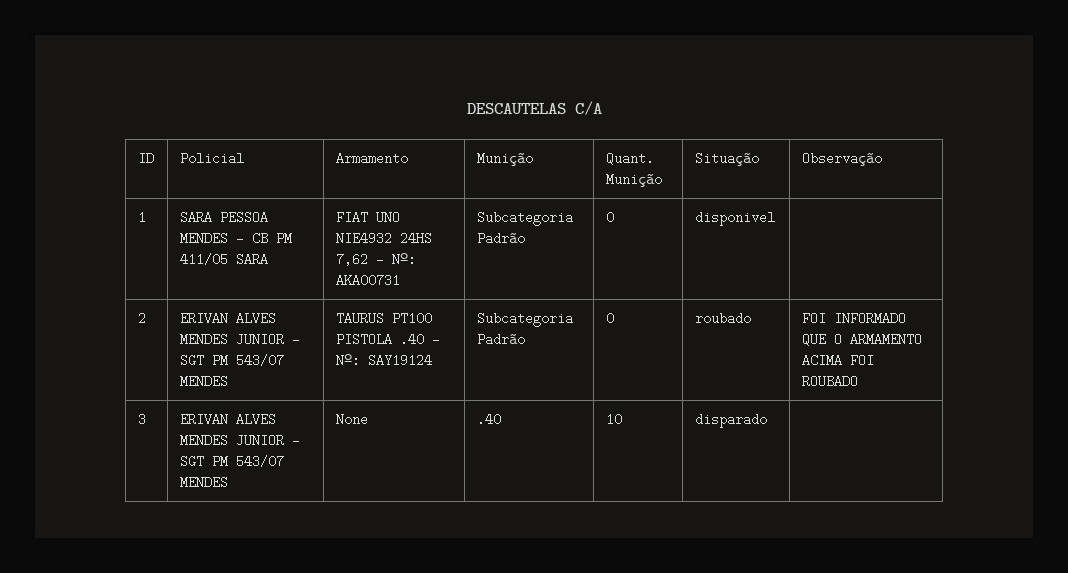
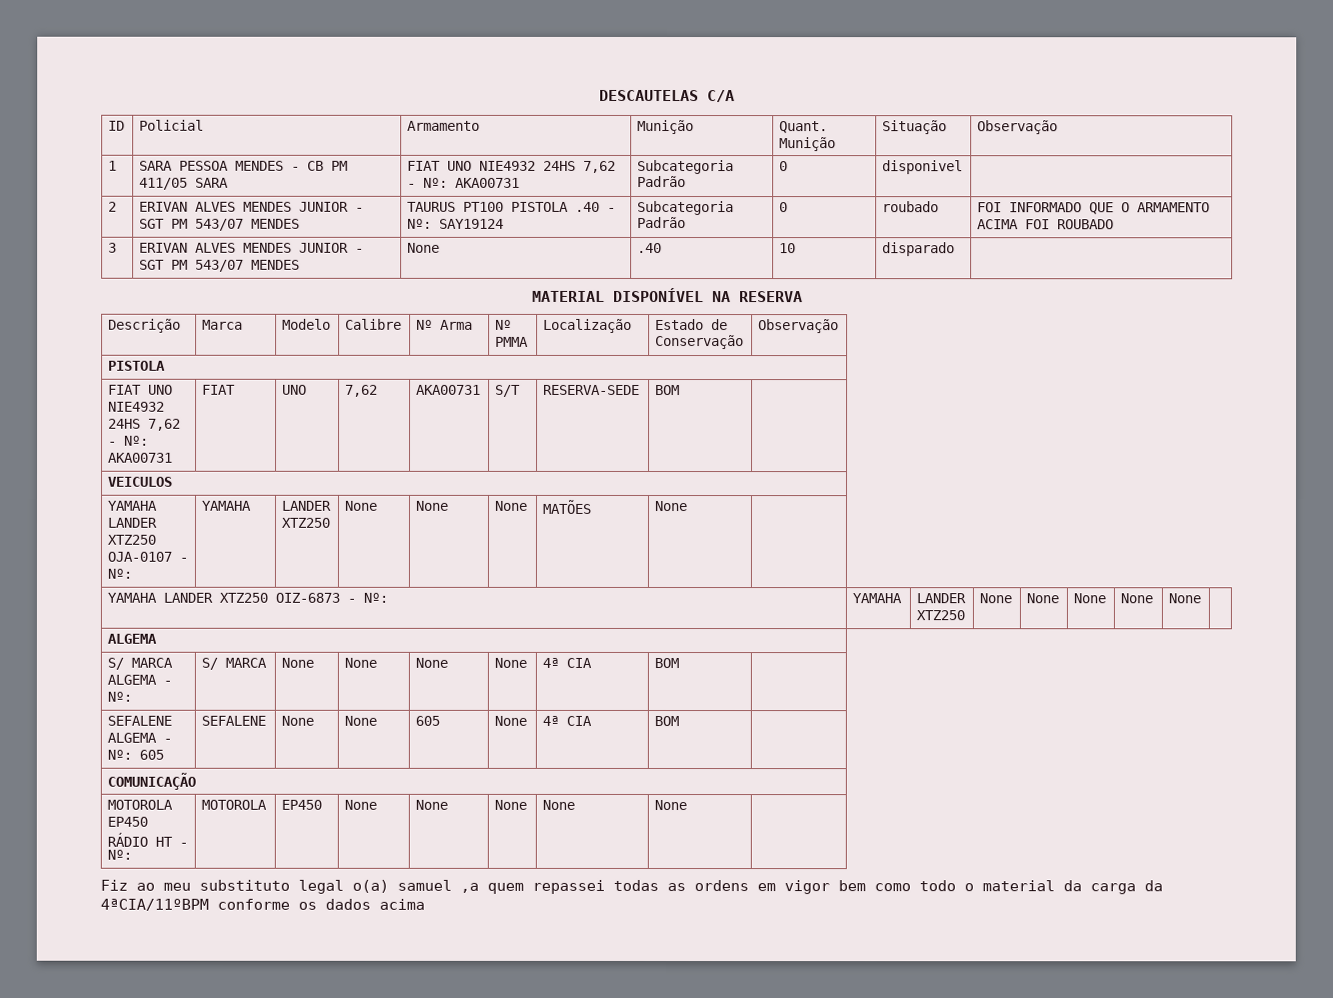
(767, 420) none -> [531,287,803,303] [108,318,182,333] [202,319,244,330] [282,318,332,330] [345,318,403,330] [416,319,474,330] [495,319,513,330] [495,336,530,347] [543,318,633,333] [655,318,729,331] [655,334,745,350] [758,319,840,334] [108,360,167,371] [108,384,174,395] [108,401,166,412] [108,418,182,431] [108,435,150,446] [108,452,174,463] [202,384,237,395] [282,384,308,395] [345,384,379,397] [416,384,482,395] [495,384,522,397] [543,384,641,395] [655,384,681,396] [108,476,174,487] [107,500,158,511] [107,517,158,528] [107,534,157,545] [107,551,189,562] [107,568,133,579] [201,500,252,511] [281,500,332,511] [281,517,331,528] [344,500,378,511] [415,500,449,511] [494,500,528,511] [542,499,592,514] [654,500,688,512] [107,592,389,603] [852,593,903,604] [916,593,967,604] [916,610,966,621] [979,593,1013,604] [1026,593,1060,604] [1073,593,1107,604] [1120,593,1154,604] [1168,593,1202,604] [107,633,158,644] [107,657,174,670] [107,674,173,685] [107,691,133,702] [201,657,268,670] [281,657,315,668] [344,657,378,668] [415,657,449,668] [494,657,528,668] [542,657,593,668] [654,657,680,669] [107,715,173,726] [107,732,173,743] [107,749,165,760] [201,715,267,726] [281,715,315,726] [344,715,378,726] [415,715,441,726] [494,715,528,726] [542,715,593,726] [654,715,680,727] [107,772,197,790] [107,799,174,810] [107,816,149,827] [107,832,189,847] [107,849,133,860] [201,799,268,810] [281,799,323,810] [344,799,378,810] [415,799,449,810] [494,799,528,810] [542,799,576,810] [654,799,688,811] [100,879,1163,895] [100,898,425,911] // MATERIAL DISPONÍVEL NA RESERVA // Descrição | Marca | Modelo | Calibre | Nº Arma | Nº PMMA | Localização | Estado de Conservação | Observação // PISTOLA // FIAT UNO NIE4932 24HS 7,62 - Nº: AKA00731 | FIAT | UNO | 7,62 | AKA00731 | S/T | RESERVA-SEDE | BOM | // VEICULOS // YAMAHA LANDER XTZ250 OJA-0107 - Nº: | YAMAHA | LANDER XTZ250 | None | None | None | MATÕES | None | // YAMAHA LANDER XTZ250 OIZ-6873 - Nº: | YAMAHA | LANDER XTZ250 | None | None | None | None | None | // ALGEMA // S/ MARCA ALGEMA - Nº: | S/ MARCA | None | None | None | None | 4ª CIA | BOM | // SEFALENE ALGEMA - Nº: 605 | SEFALENE | None | None | 605 | None | 4ª CIA | BOM | // COMUNICAÇÃO // MOTOROLA EP450 RÁDIO HT - Nº: | MOTOROLA | EP450 | None | None | None | None | None | // Fiz ao meu substituto legal o(a) samuel ,a quem repassei todas as ordens em vigor bem como todo o material da carga da 4ªCIA/11ºBPM conforme os dados acima

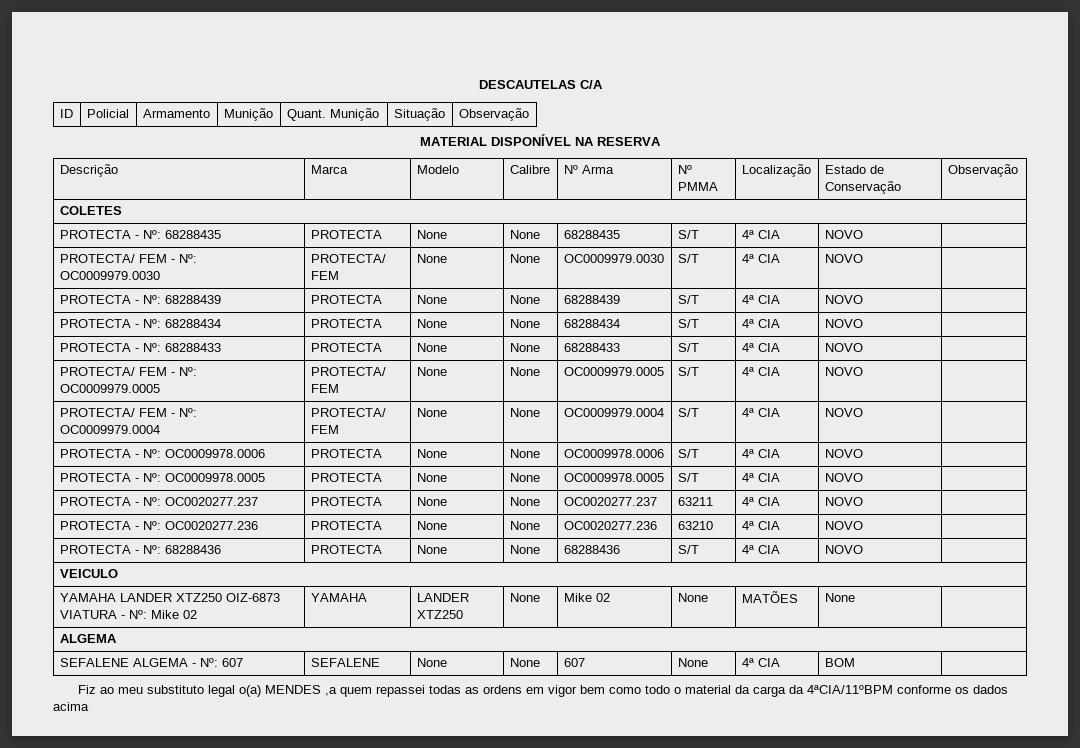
[108,160,118,171] [139,160,349,171] [139,177,230,190] [407,160,617,173] [407,177,521,188] [637,159,735,175] [637,175,687,188] [779,161,789,172] [882,160,964,175] [108,201,118,212] [139,201,365,212] [139,218,301,231] [407,201,617,212] [407,218,505,229] [637,200,735,216] [637,216,687,229] [779,202,789,213] [882,201,940,213] [977,202,1211,215] [977,219,1115,230] [108,242,118,253] [139,242,365,253] [139,259,301,272] [407,242,441,253] [637,242,663,253] [779,243,797,254] [882,242,956,257] // 1 | SARA PESSOA MENDES - CB PM 411/05 SARA | FIAT UNO NIE4932 24HS 7,62 - Nº: AKA00731 | Subcategoria Padrão | 0 | disponivel | // 2 | ERIVAN ALVES MENDES JUNIOR - SGT PM 543/07 MENDES | TAURUS PT100 PISTOLA .40 - Nº: SAY19124 | Subcategoria Padrão | 0 | roubado | FOI INFORMADO QUE O ARMAMENTO ACIMA FOI ROUBADO // 3 | ERIVAN ALVES MENDES JUNIOR - SGT PM 543/07 MENDES | None | .40 | 10 | disparado | -> (529, 114) none
[108,360,167,371] [108,384,174,395] [108,401,166,412] [108,418,182,431] [108,435,150,446] [108,452,174,463] [202,384,237,395] [282,384,308,395] [345,384,379,397] [416,384,482,395] [495,384,522,397] [543,384,641,395] [655,384,681,396] [108,476,174,487] [107,500,158,511] [107,517,158,528] [107,534,157,545] [107,551,189,562] [107,568,133,579] [201,500,252,511] [281,500,332,511] [281,517,331,528] [344,500,378,511] [415,500,449,511] PISTOLA // FIAT UNO NIE4932 24HS 7,62 - Nº: AKA00731 | FIAT | UNO | 7,62 | AKA00731 | S/T | RESERVA-SEDE | BOM | // VEICULOS // YAMAHA LANDER XTZ250 OJA-0107 - Nº: | YAMAHA | LANDER XTZ250 | None | None -> [59,206,122,215] [59,230,221,239] [310,230,382,239] [416,230,447,239] [509,230,540,239] [563,230,620,239] [677,230,699,239] [741,230,780,239] [824,230,863,239] [59,254,197,263] [59,271,160,280] [310,254,386,263] [310,271,339,280] [416,254,447,263] [509,254,540,263] [563,254,664,263] [677,254,699,263] [741,254,780,263] [824,254,863,263] [59,295,221,304] [310,295,382,304] [416,295,447,304] [509,295,540,304] [563,295,620,304] [677,295,699,304] [741,295,780,304] [824,295,863,304] [59,319,221,328] [310,319,382,328] [416,319,447,328] [509,319,540,328] [563,319,620,328] [677,319,699,328] [741,319,780,328] [824,319,863,328] [59,343,221,352] [310,343,382,352] [416,343,447,352] [509,343,540,352] [563,343,620,352] [677,343,699,352] [741,343,780,352] [824,343,863,352] [59,367,197,376] [59,384,160,393] [310,367,386,376] [310,384,339,393] [416,367,447,376] [509,367,540,376] [563,367,664,376] [677,367,699,376] [741,367,780,376] [824,367,863,376] [59,408,197,417] [59,425,160,434] [310,408,386,417] [310,425,339,434] [416,408,447,417] [509,408,540,417] [563,408,664,417] [677,408,699,417] [741,408,780,417] [824,408,863,417] [59,449,265,458] [310,449,382,458] [416,449,447,458] [509,449,540,458] [563,449,664,458] [677,449,699,458] [741,449,780,458] [824,449,863,458] [59,473,265,482] [310,473,382,482] [416,473,447,482] [509,473,540,482] [563,473,664,482] [677,473,699,482] [741,473,780,482] [824,473,863,482] [59,497,258,506] [310,497,382,506] [416,497,447,506] [509,497,540,506] [563,497,657,506] [677,497,713,506] [741,497,780,506] [824,497,863,506] [59,521,258,530] [310,521,382,530] [416,521,447,530] [509,521,540,530] [563,521,657,530] [677,521,713,530] [741,521,780,530] [824,521,863,530] [59,545,221,554] [310,545,382,554] [416,545,447,554] [509,545,540,554] [563,545,620,554] [677,545,699,554] [741,545,780,554] [824,545,863,554] [59,569,118,578] [59,593,280,602] [59,610,197,619] [310,593,367,602] [416,593,469,602] [416,610,463,619] [509,593,540,602] [563,593,610,602] COLETES // PROTECTA - Nº: 68288435 | PROTECTA | None | None | 68288435 | S/T | 4ª CIA | NOVO | // PROTECTA/ FEM - Nº: OC0009979.0030 | PROTECTA/ FEM | None | None | OC0009979.0030 | S/T | 4ª CIA | NOVO | // PROTECTA - Nº: 68288439 | PROTECTA | None | None | 68288439 | S/T | 4ª CIA | NOVO | // PROTECTA - Nº: 68288434 | PROTECTA | None | None | 68288434 | S/T | 4ª CIA | NOVO | // PROTECTA - Nº: 68288433 | PROTECTA | None | None | 68288433 | S/T | 4ª CIA | NOVO | // PROTECTA/ FEM - Nº: OC0009979.0005 | PROTECTA/ FEM | None | None | OC0009979.0005 | S/T | 4ª CIA | NOVO | // PROTECTA/ FEM - Nº: OC0009979.0004 | PROTECTA/ FEM | None | None | OC0009979.0004 | S/T | 4ª CIA | NOVO | // PROTECTA - Nº: OC0009978.0006 | PROTECTA | None | None | OC0009978.0006 | S/T | 4ª CIA | NOVO | // PROTECTA - Nº: OC0009978.0005 | PROTECTA | None | None | OC0009978.0005 | S/T | 4ª CIA | NOVO | // PROTECTA - Nº: OC0020277.237 | PROTECTA | None | None | OC0020277.237 | 63211 | 4ª CIA | NOVO | // PROTECTA - Nº: OC0020277.236 | PROTECTA | None | None | OC0020277.236 | 63210 | 4ª CIA | NOVO | // PROTECTA - Nº: 68288436 | PROTECTA | None | None | 68288436 | S/T | 4ª CIA | NOVO | // VEICULO // YAMAHA LANDER XTZ250 OIZ-6873 VIATURA - Nº: Mike 02 | YAMAHA | LANDER XTZ250 | None | Mike 02
[107,592,389,603] [852,593,903,604] [916,593,967,604] [916,610,966,621] [979,593,1013,604] [1026,593,1060,604] [1073,593,1107,604] [1120,593,1154,604] [1168,593,1202,604] [107,633,158,644] [107,657,174,670] [107,674,173,685] [107,691,133,702] [201,657,268,670] [281,657,315,668] [344,657,378,668] [415,657,449,668] [494,657,528,668] [542,657,593,668] [654,657,680,669] [107,715,173,726] [107,732,173,743] [107,749,165,760] [201,715,267,726] [281,715,315,726] [344,715,378,726] [415,715,441,726] [494,715,528,726] [542,715,593,726] [654,715,680,727] [107,772,197,790] [107,799,174,810] [107,816,149,827] [107,832,189,847] [107,849,133,860] [201,799,268,810] [281,799,323,810] [344,799,378,810] [415,799,449,810] [494,799,528,810] [542,799,576,810] [654,799,688,811] YAMAHA LANDER XTZ250 OIZ-6873 - Nº: | YAMAHA | LANDER XTZ250 | None | None | None | None | None | // ALGEMA // S/ MARCA ALGEMA - Nº: | S/ MARCA | None | None | None | None | 4ª CIA | BOM | // SEFALENE ALGEMA - Nº: 605 | SEFALENE | None | None | 605 | None | 4ª CIA | BOM | // COMUNICAÇÃO // MOTOROLA EP450 RÁDIO HT - Nº: | MOTOROLA | EP450 | None | None | None | None | None -> [59,634,117,643] [59,658,243,667] [310,658,380,667] [416,658,447,667] [509,658,540,667] [563,658,585,667] [677,658,708,667] [741,658,780,667] [824,658,855,667] ALGEMA // SEFALENE ALGEMA - Nº: 607 | SEFALENE | None | None | 607 | None | 4ª CIA | BOM
[397,879,452,891] samuel -> [265,685,322,694] MENDES

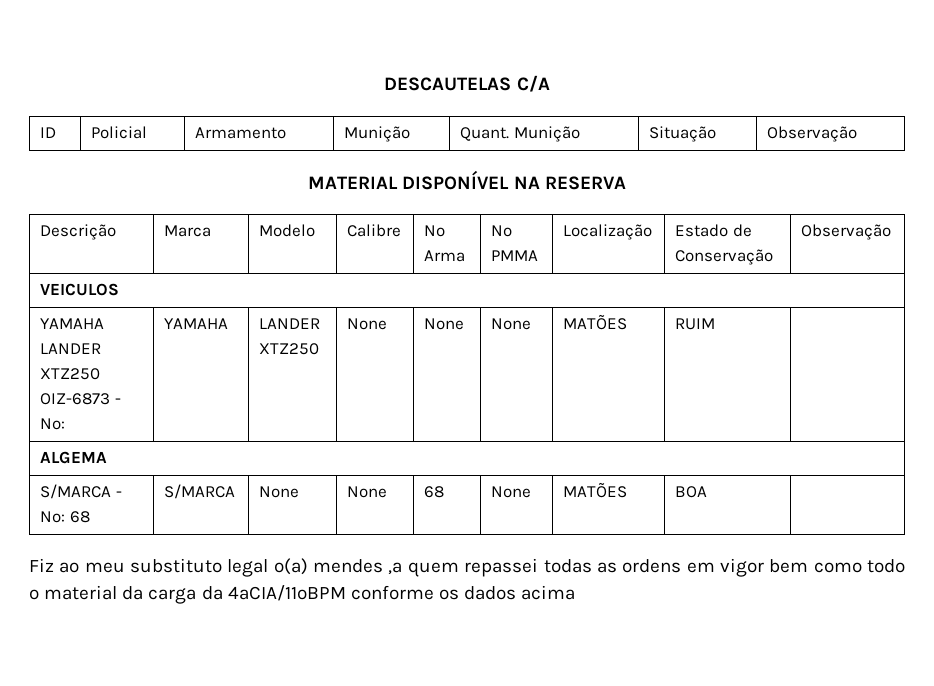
[59,206,122,215] [59,230,221,239] [310,230,382,239] [416,230,447,239] [509,230,540,239] [563,230,620,239] [677,230,699,239] [741,230,780,239] [824,230,863,239] [59,254,197,263] [59,271,160,280] [310,254,386,263] [310,271,339,280] [416,254,447,263] [509,254,540,263] [563,254,664,263] [677,254,699,263] [741,254,780,263] [824,254,863,263] [59,295,221,304] [310,295,382,304] [416,295,447,304] [509,295,540,304] [563,295,620,304] [677,295,699,304] [741,295,780,304] [824,295,863,304] [59,319,221,328] [310,319,382,328] [416,319,447,328] [509,319,540,328] [563,319,620,328] [677,319,699,328] [741,319,780,328] [824,319,863,328] [59,343,221,352] [310,343,382,352] [416,343,447,352] [509,343,540,352] [563,343,620,352] [677,343,699,352] [741,343,780,352] [824,343,863,352] [59,367,197,376] [59,384,160,393] [310,367,386,376] [310,384,339,393] [416,367,447,376] [509,367,540,376] [563,367,664,376] [677,367,699,376] [741,367,780,376] [824,367,863,376] [59,408,197,417] [59,425,160,434] [310,408,386,417] [310,425,339,434] [416,408,447,417] [509,408,540,417] [563,408,664,417] [677,408,699,417] [741,408,780,417] [824,408,863,417] [59,449,265,458] [310,449,382,458] [416,449,447,458] [509,449,540,458] [563,449,664,458] [677,449,699,458] [741,449,780,458] [824,449,863,458] [59,473,265,482] [310,473,382,482] [416,473,447,482] [509,473,540,482] [563,473,664,482] [677,473,699,482] [741,473,780,482] [824,473,863,482] [59,497,258,506] [310,497,382,506] [416,497,447,506] [509,497,540,506] [563,497,657,506] [677,497,713,506] [741,497,780,506] [824,497,863,506] [59,521,258,530] [310,521,382,530] [416,521,447,530] [509,521,540,530] [563,521,657,530] [677,521,713,530] [741,521,780,530] [824,521,863,530] [59,545,221,554] [310,545,382,554] [416,545,447,554] [509,545,540,554] [563,545,620,554] [677,545,699,554] [741,545,780,554] [824,545,863,554] [59,569,118,578] COLETES // PROTECTA - Nº: 68288435 | PROTECTA | None | None | 68288435 | S/T | 4ª CIA | NOVO | // PROTECTA/ FEM - Nº: OC0009979.0030 | PROTECTA/ FEM | None | None | OC0009979.0030 | S/T | 4ª CIA | NOVO | // PROTECTA - Nº: 68288439 | PROTECTA | None | None | 68288439 | S/T | 4ª CIA | NOVO | // PROTECTA - Nº: 68288434 | PROTECTA | None | None | 68288434 | S/T | 4ª CIA | NOVO | // PROTECTA - Nº: 68288433 | PROTECTA | None | None | 68288433 | S/T | 4ª CIA | NOVO | // PROTECTA/ FEM - Nº: OC0009979.0005 | PROTECTA/ FEM | None | None | OC0009979.0005 | S/T | 4ª CIA | NOVO | // PROTECTA/ FEM - Nº: OC0009979.0004 | PROTECTA/ FEM | None | None | OC0009979.0004 | S/T | 4ª CIA | NOVO | // PROTECTA - Nº: OC0009978.0006 | PROTECTA | None | None | OC0009978.0006 | S/T | 4ª CIA | NOVO | // PROTECTA - Nº: OC0009978.0005 | PROTECTA | None | None | OC0009978.0005 | S/T | 4ª CIA | NOVO | // PROTECTA - Nº: OC0020277.237 | PROTECTA | None | None | OC0020277.237 | 63211 | 4ª CIA | NOVO | // PROTECTA - Nº: OC0020277.236 | PROTECTA | None | None | OC0020277.236 | 63210 | 4ª CIA | NOVO | // PROTECTA - Nº: 68288436 | PROTECTA | None | None | 68288436 | S/T | 4ª CIA | NOVO | // VEICULO -> [40,283,120,296] VEICULOS
[59,610,197,619] VIATURA - Nº: Mike 02 -> [114,398,121,404] [40,418,66,430] - Nº:
[563,593,610,602] [677,593,708,602] [741,591,798,603] [824,593,855,602] | Mike 02 | None | MATÕES | None -> [424,318,465,330] [491,318,532,330] [563,314,628,330] [675,318,716,330] | None | None | MATÕES | RUIM
[59,658,243,667] [310,658,380,667] [416,658,447,667] [509,658,540,667] [563,658,585,667] [677,658,708,667] [741,658,780,667] [824,658,855,667] SEFALENE ALGEMA - Nº: 607 | SEFALENE | None | None | 607 | None | 4ª CIA | BOM -> [40,484,122,499] [40,511,90,523] [164,484,236,499] [259,486,300,498] [347,486,388,498] [424,486,445,498] [491,486,532,498] [563,482,628,498] [675,486,708,498] S/MARCA - Nº: 68 | S/MARCA | None | None | 68 | None | MATÕES | BOA
[265,685,322,694] MENDES -> [313,559,384,573] mendes

